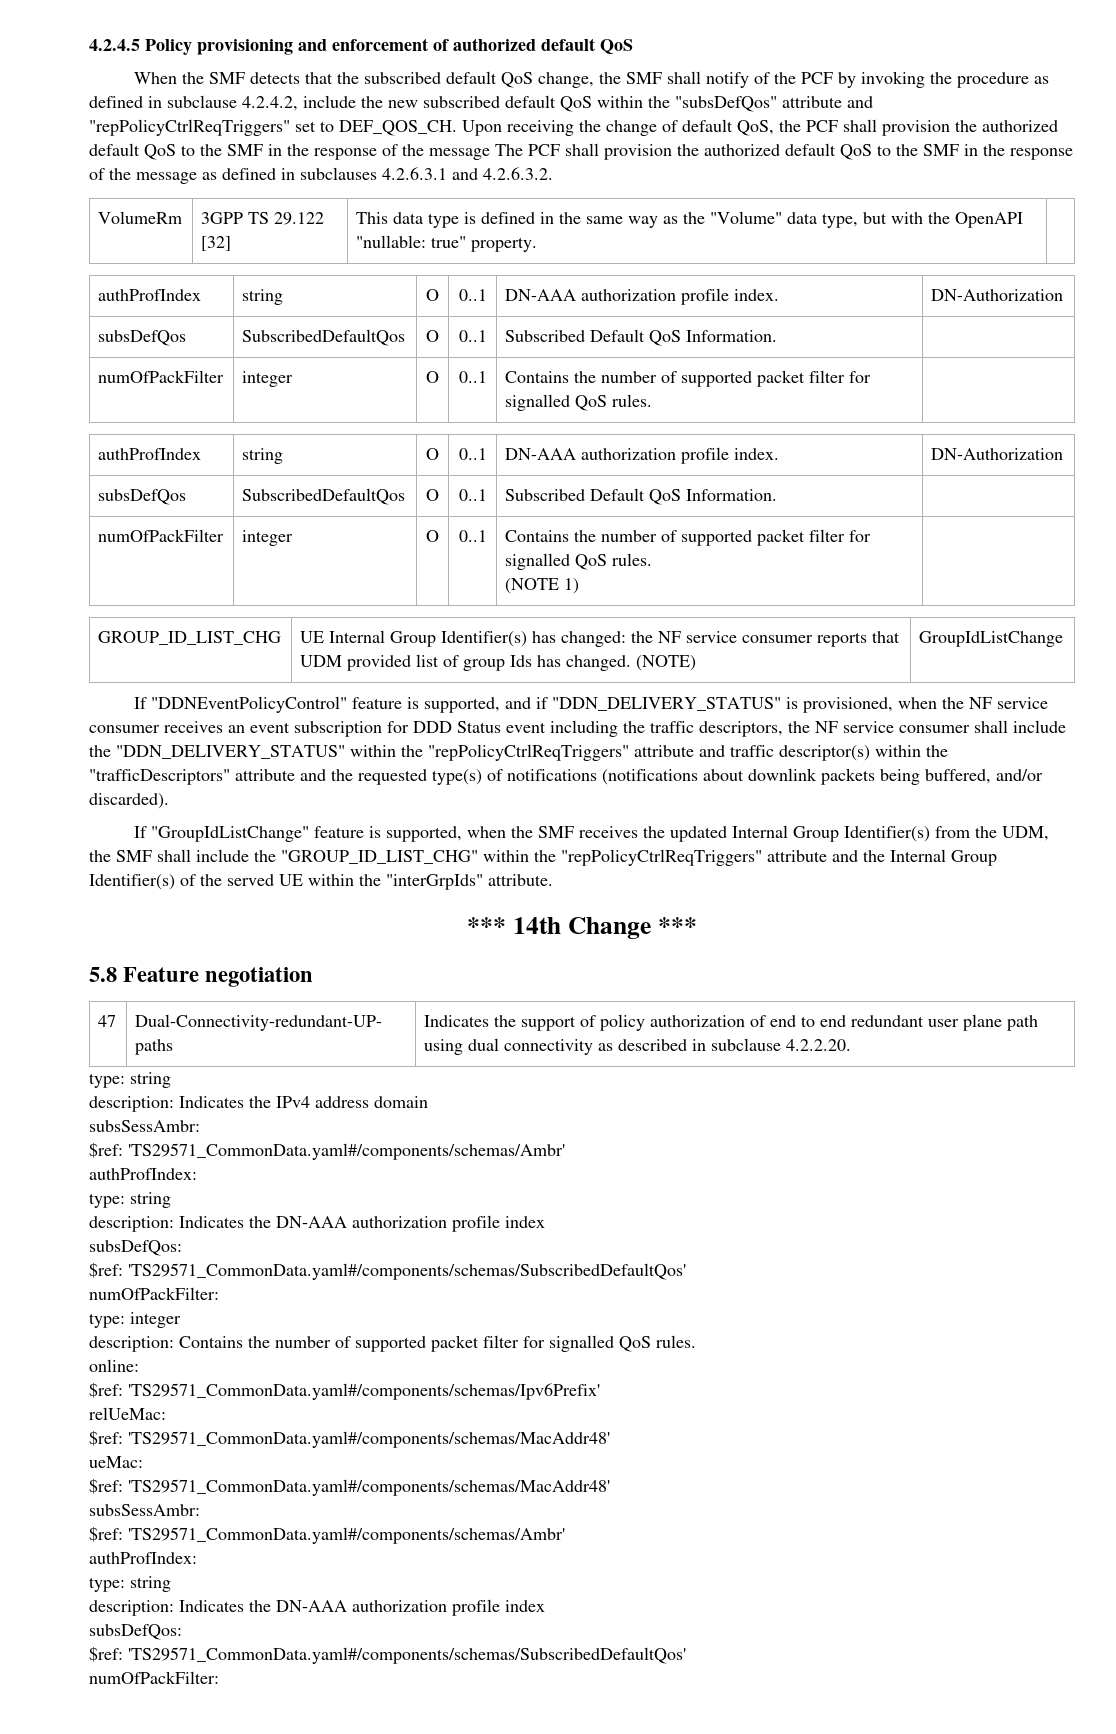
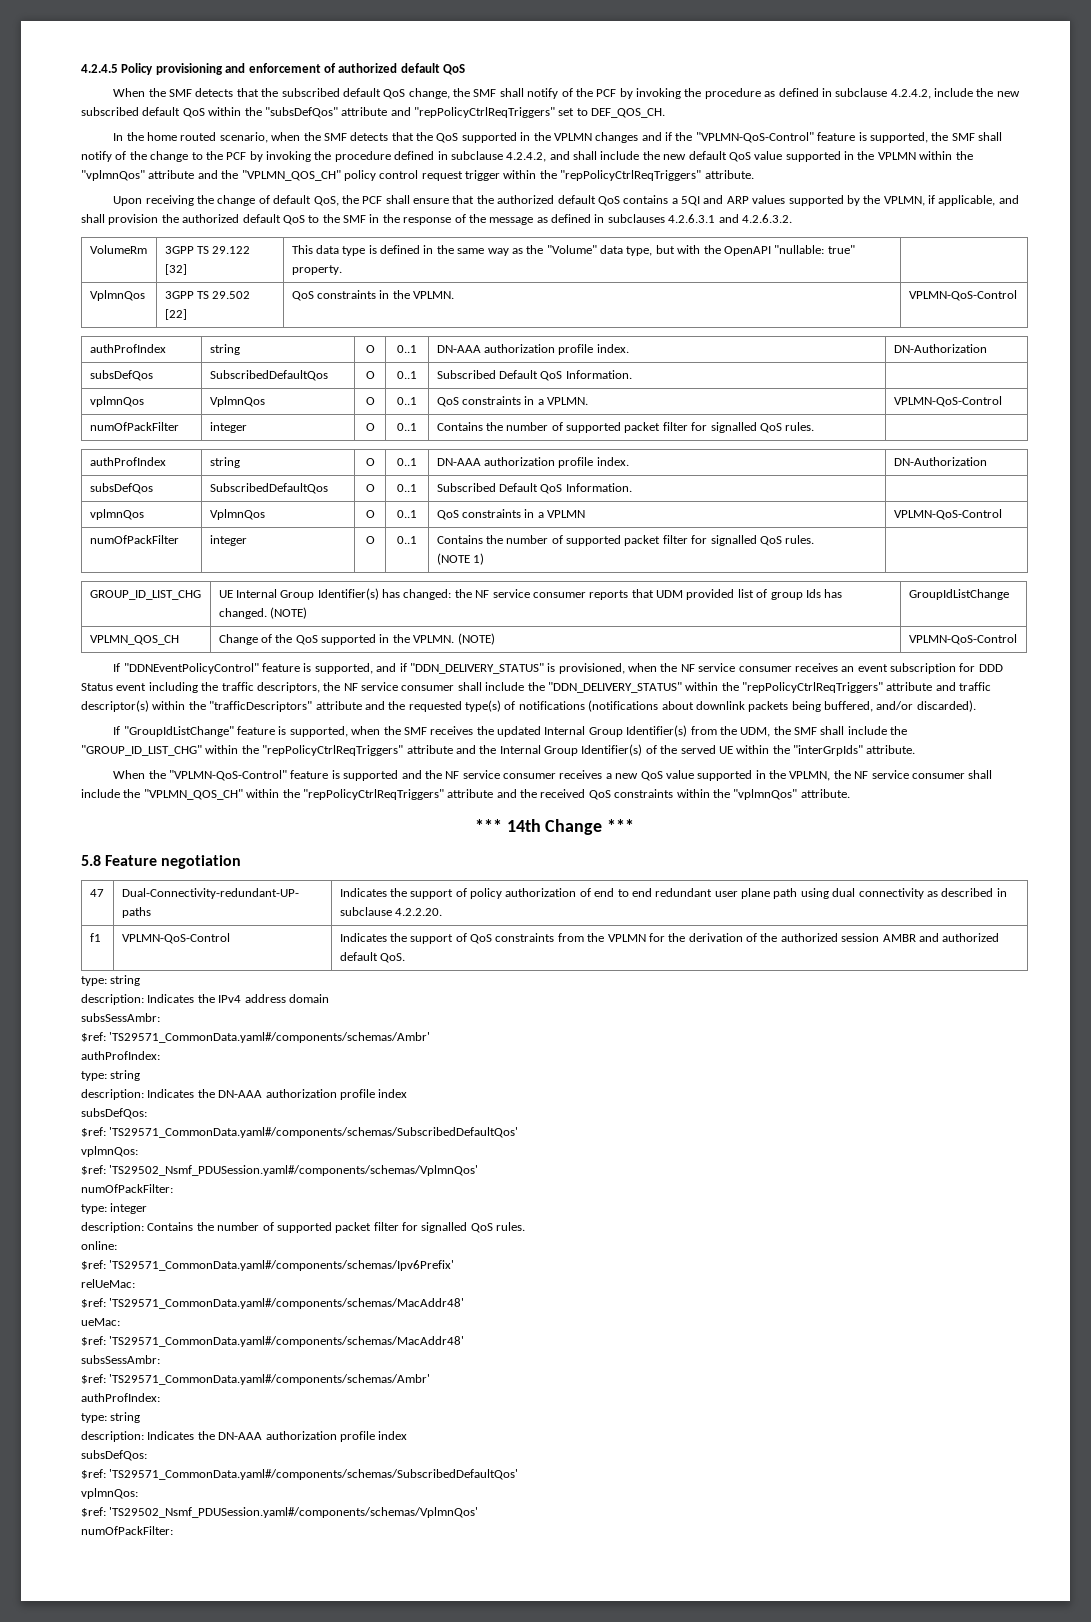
(457, 128) none -> [113,132,1003,143] [81,151,973,162] [81,170,754,181] // In the home routed scenario, when the SMF detects that the QoS supported in the VPLMN changes and if the "VPLMN-QoS-Control" feature is supported, the SMF shall notify of the change to the PCF by invoking the procedure defined in subclause 4.2.4.2, and shall include the new default QoS value supported in the VPLMN within the "vplmnQos" attribute and the "VPLMN_QOS_CH" policy control request trigger within the "repPolicyCtrlReqTriggers" attribute. //
[882,120,1058,136] [89,143,560,160] provision the authorized default QoS to the SMF in the response of the message The PCF -> [413,195,1019,206] ensure that the authorized default QoS contains a 5QI and ARP values supported by the VPLMN, if applicable, and
(538, 244) none -> [89,290,145,301] [164,291,251,299] [164,309,187,320] [291,290,455,301] [908,290,1017,301] // VplmnQos | 3GPP TS 29.502 [22] | QoS constraints in the VPLMN. | VPLMN-QoS-Control
(778, 336) none -> [89,396,144,407] [209,396,265,407] [365,397,375,405] [397,397,417,405] [436,396,589,407] [893,396,1002,407] // vplmnQos | VplmnQos | O | 0..1 | QoS constraints in a VPLMN. | VPLMN-QoS-Control
(778, 495) none -> [89,509,144,520] [209,509,265,520] [365,510,375,518] [397,510,417,518] [436,509,586,520] [893,509,1002,520] // vplmnQos | VplmnQos | O | 0..1 | QoS constraints in a VPLMN | VPLMN-QoS-Control
(1064, 639) none -> [89,635,179,645] [218,633,495,645] [908,634,1017,645] // VPLMN_QOS_CH | Change of the QoS supported in the VPLMN. (NOTE) | VPLMN-QoS-Control
(553, 880) none -> [113,770,993,781] [81,789,850,800] // When the "VPLMN-QoS-Control" feature is supported and the NF service consumer receives a new QoS value supported in the VPLMN, the NF service consumer shall include the "VPLMN_QOS_CH" within the "repPolicyCtrlReqTriggers" attribute and the received QoS constraints within the "vplmnQos" attribute.
(852, 1045) none -> [89,933,101,942] [121,933,230,944] [339,933,1000,944] [339,952,405,963] // f1 | VPLMN-QoS-Control | Indicates the support of QoS constraints from the VPLMN for the derivation of the authorized session AMBR and authorized default QoS.
(686, 1271) none -> [81,1146,138,1157] [81,1165,479,1176] // vplmnQos: // $ref: 'TS29502_Nsmf_PDUSession.yaml#/components/schemas/VplmnQos'
(686, 1655) none -> [81,1488,138,1499] [81,1507,479,1518] // vplmnQos: // $ref: 'TS29502_Nsmf_PDUSession.yaml#/components/schemas/VplmnQos'

